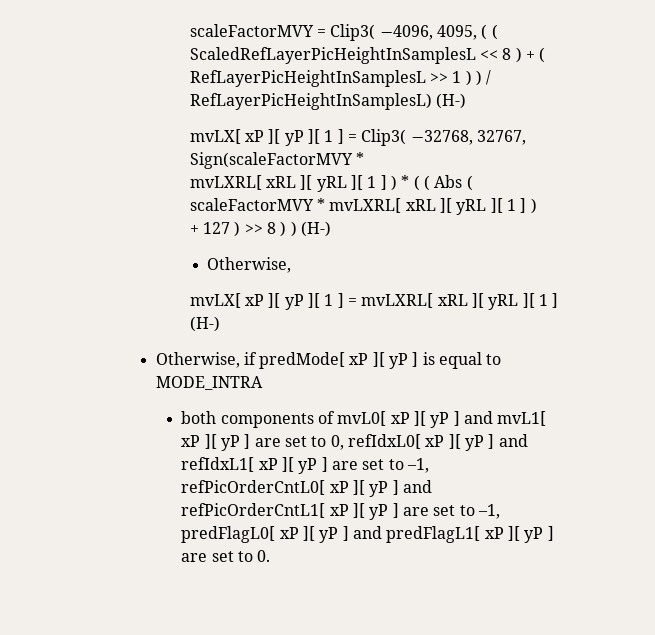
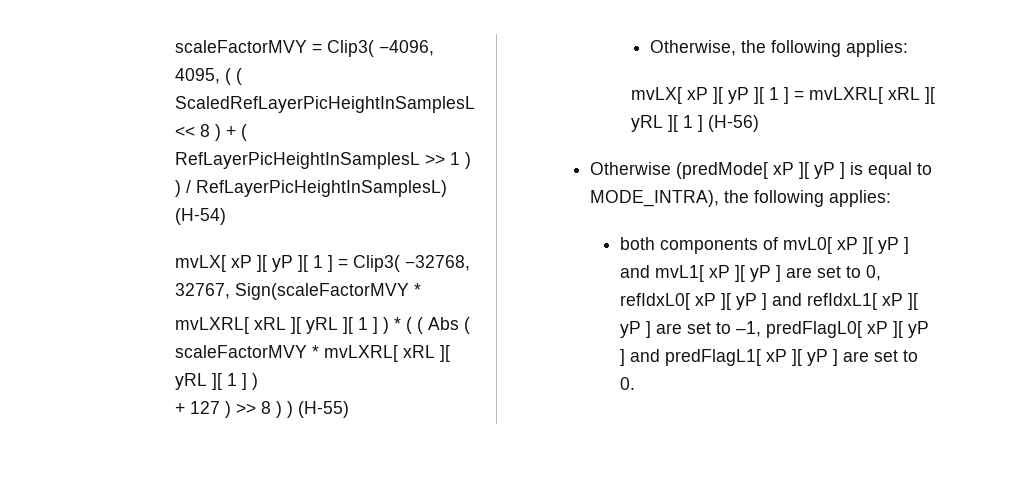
[436,93,467,109] (H-) -> [174,208,226,225] (H-54)
[301,221,332,237] [207,257,292,273] (H-) // Otherwise, -> [297,401,349,418] [650,40,909,57] (H-55) // Otherwise, the following applies:
[189,316,220,332] [155,352,346,369] (H-) // Otherwise, if predMode[ -> [707,115,759,132] [590,162,769,179] (H-56) // Otherwise (predMode[
[155,376,263,390] MODE_INTRA -> [590,190,892,207] MODE_INTRA), the following applies:
[181,480,433,497] [181,503,501,520] refPicOrderCntL0[ xP ][ yP ] and refPicOrderCntL1[ xP ][ yP ] are set to –1, -> (762, 329) none

